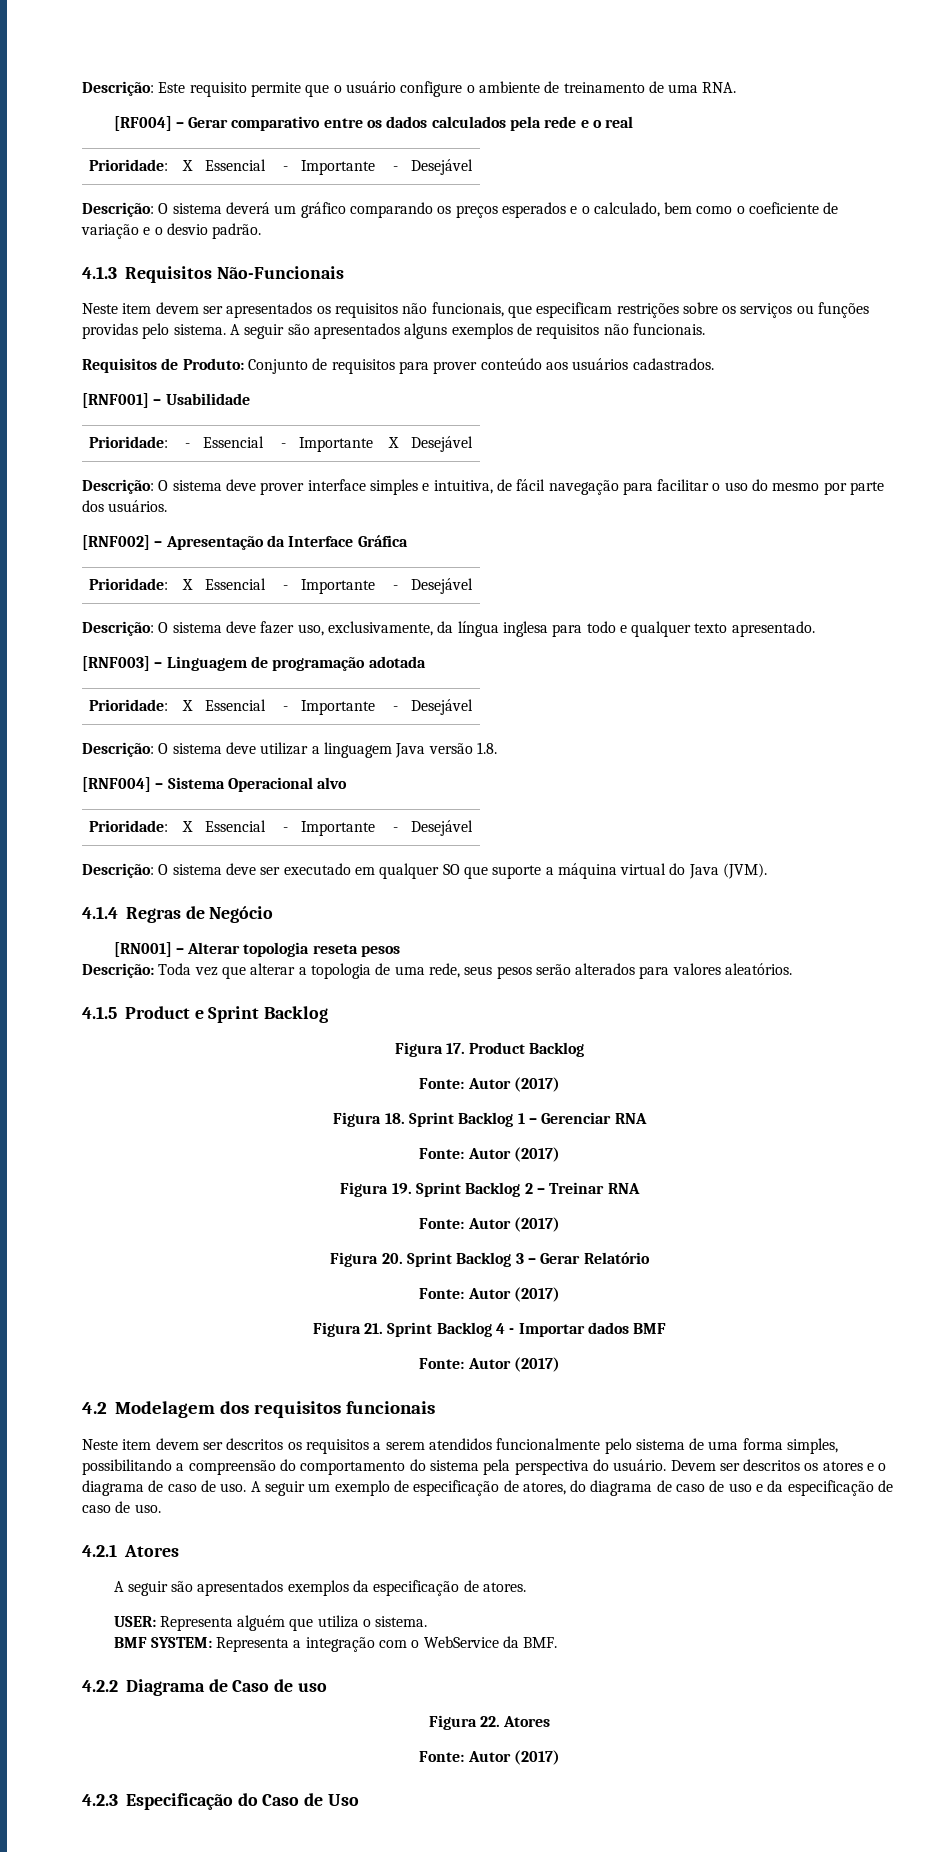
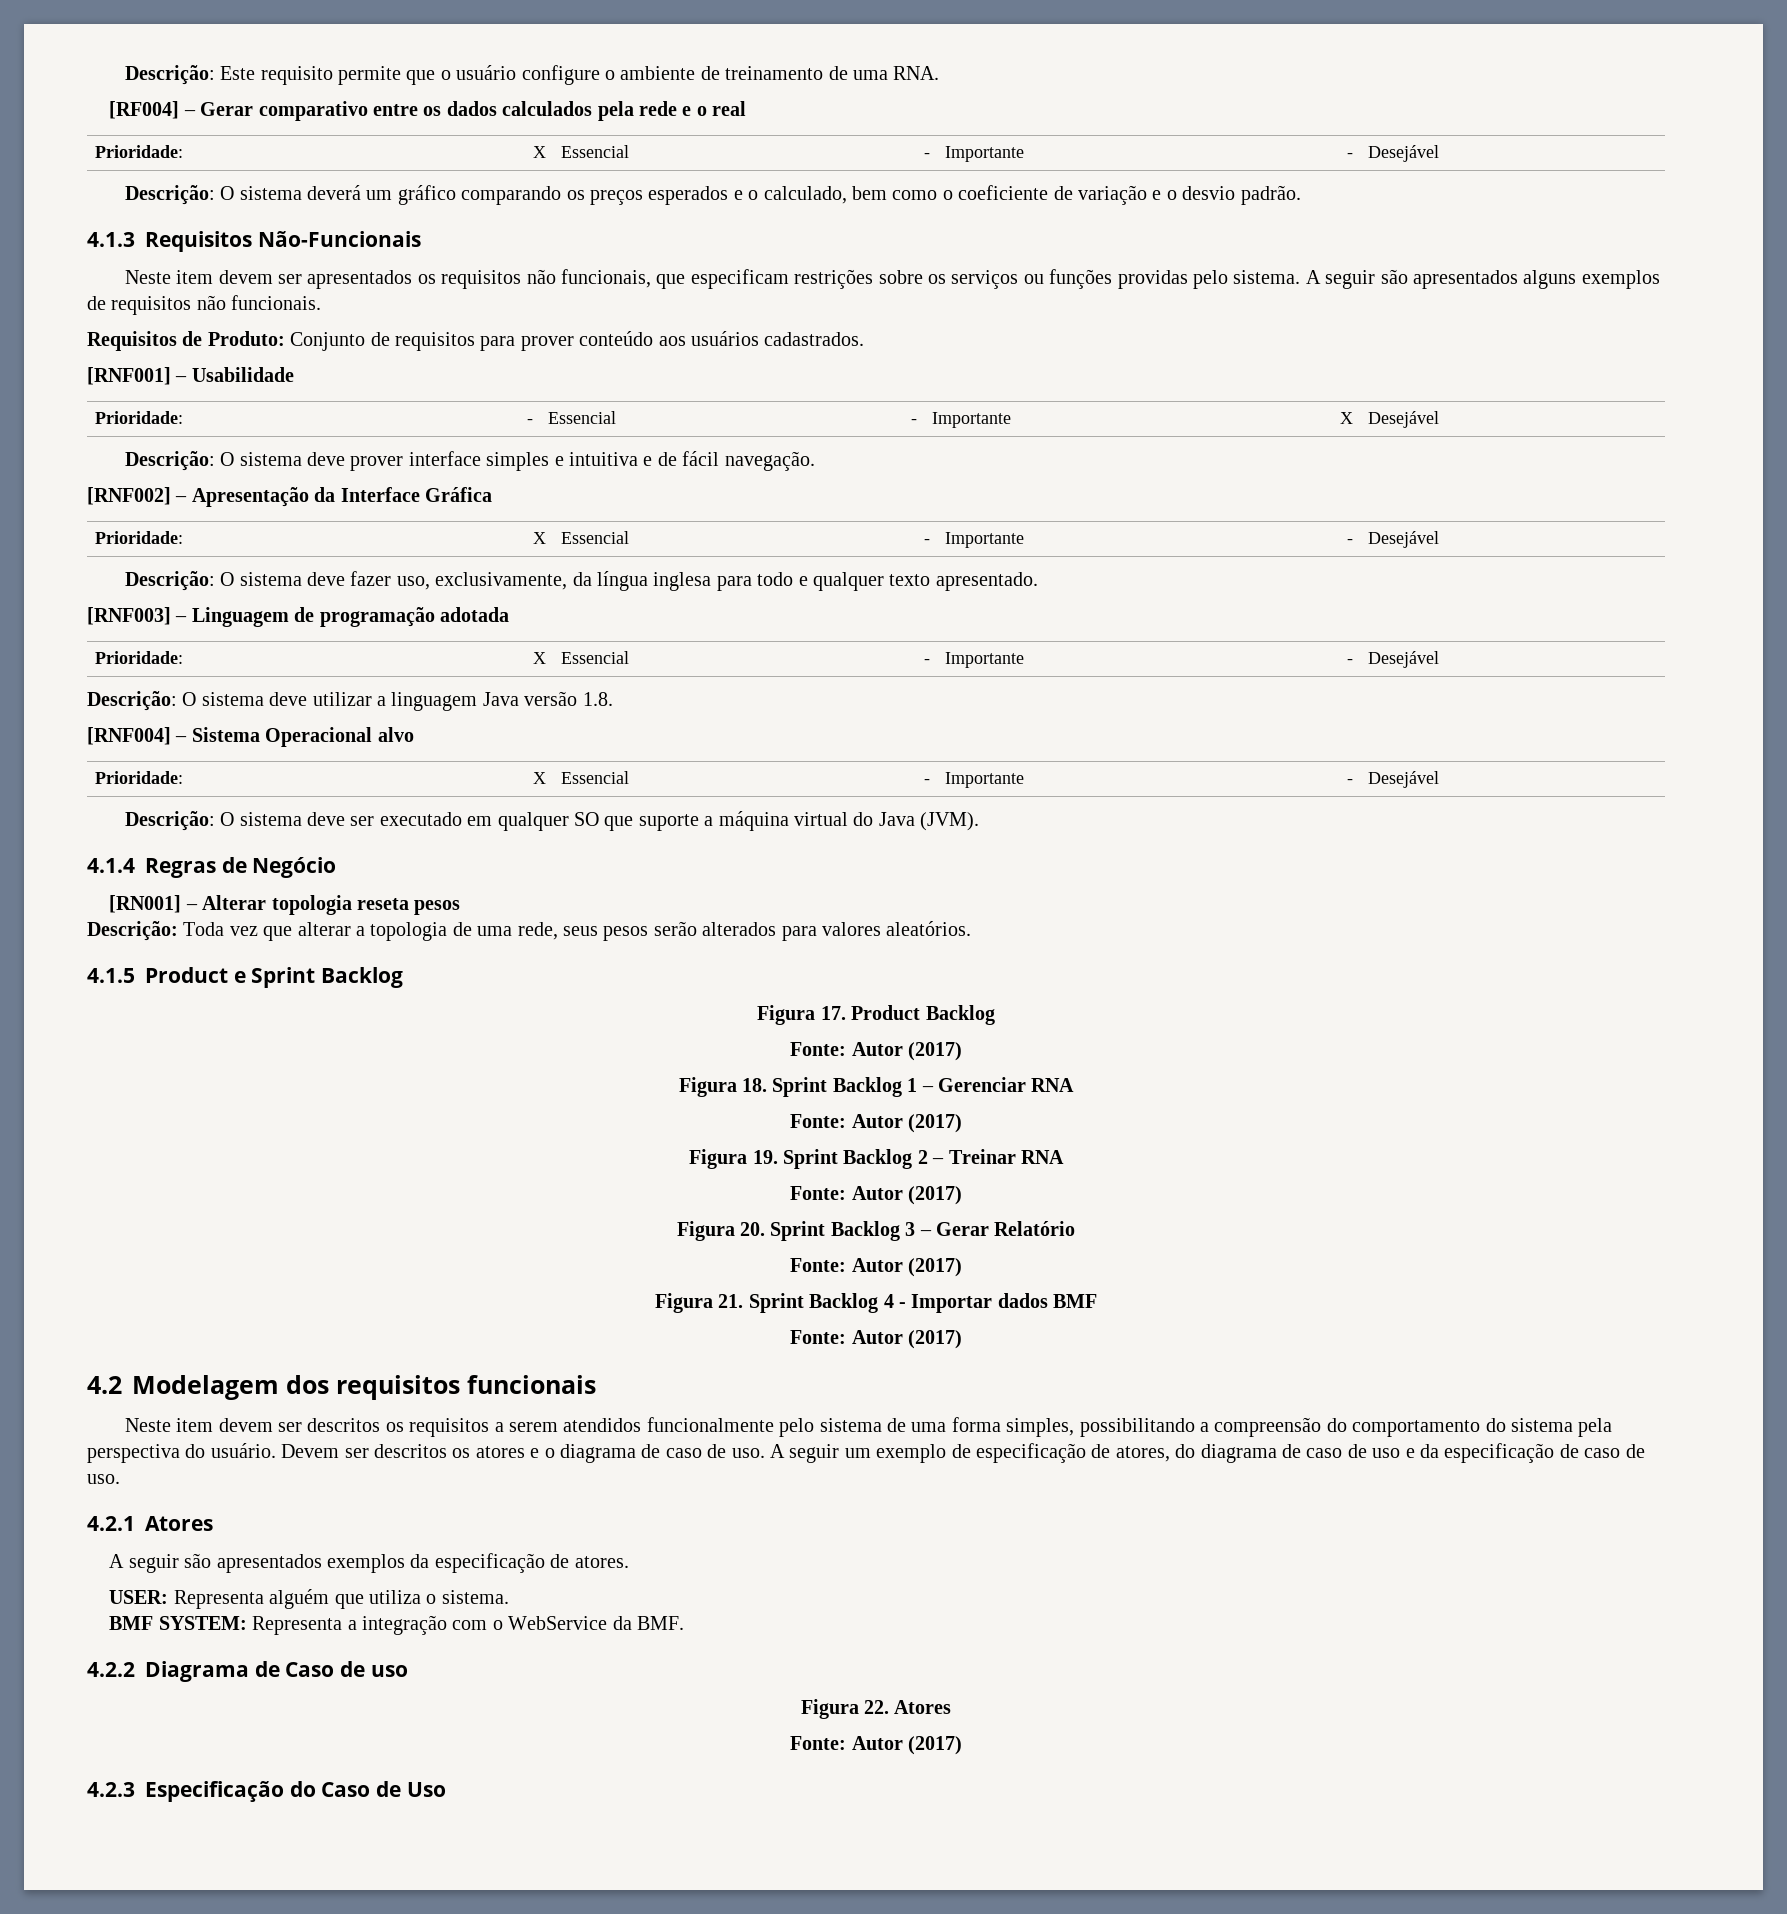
[433,479,885,495] [82,500,168,512] intuitiva, de fácil navegação para facilitar o uso do mesmo por parte dos usuários. -> [569,451,815,471] intuitiva e de fácil navegação.

